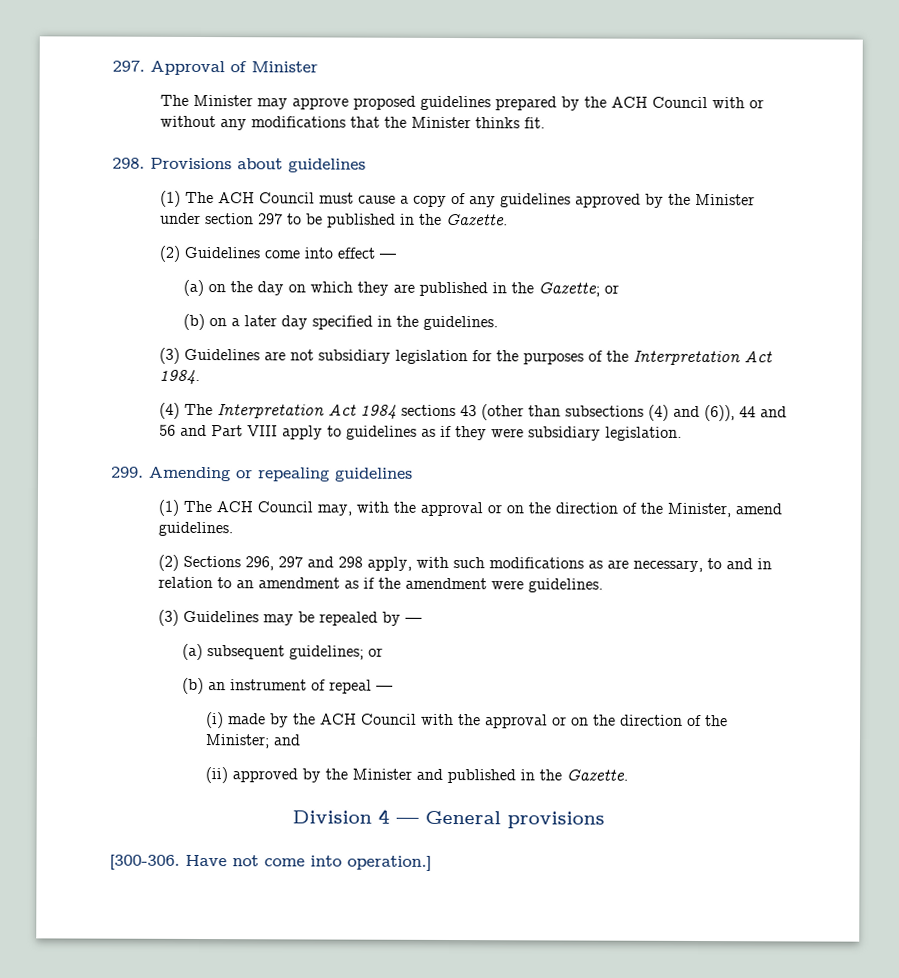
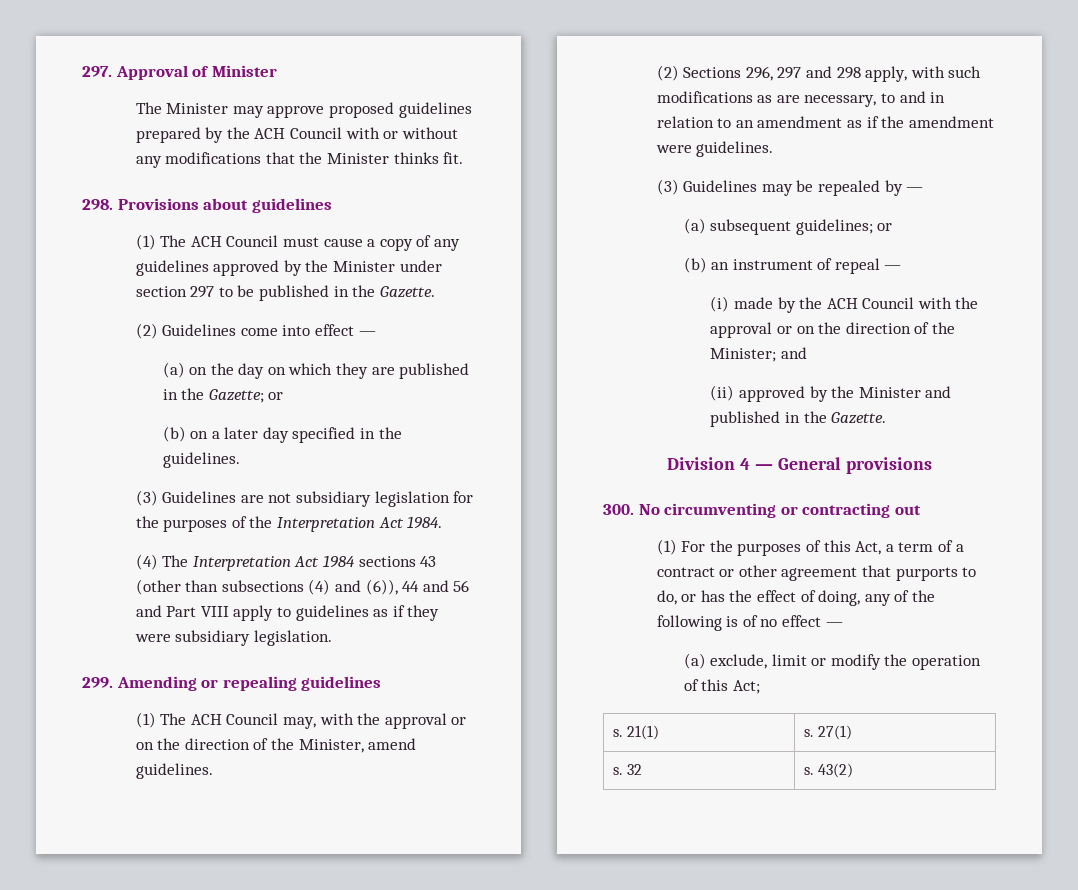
[109,854,432,871] [300-306. Have not come into operation.] -> [603,503,921,518] [656,539,964,556] [656,565,977,581] [656,590,935,606] [656,615,843,631] [683,653,982,670] [683,679,760,694] [613,725,659,740] [804,725,852,740] [613,764,642,775] [804,763,853,778] 300. No circumventing or contracting out // (1) For the purposes of this Act, a term of a contract or other agreement that purports to do, or has the effect of doing, any of the following is of no effect — // (a) exclude, limit or modify the operation of this Act; // s. 21(1) | s. 27(1) // s. 32 | s. 43(2)

